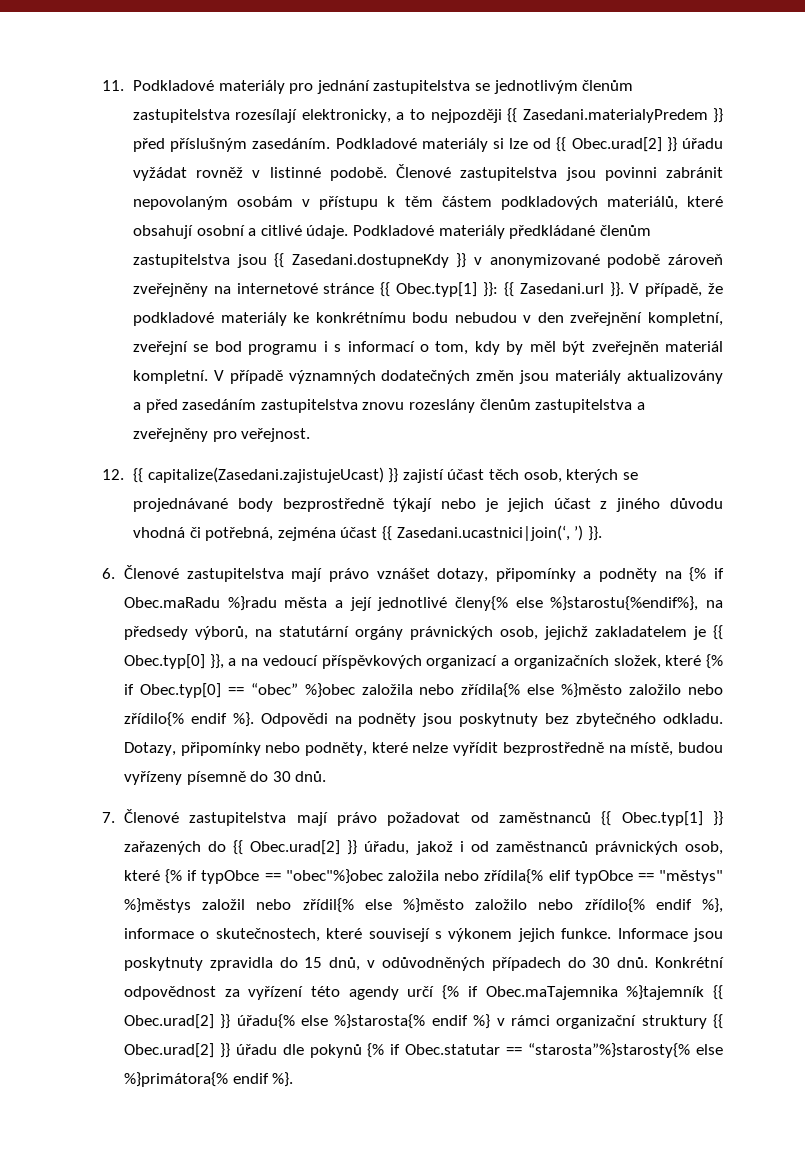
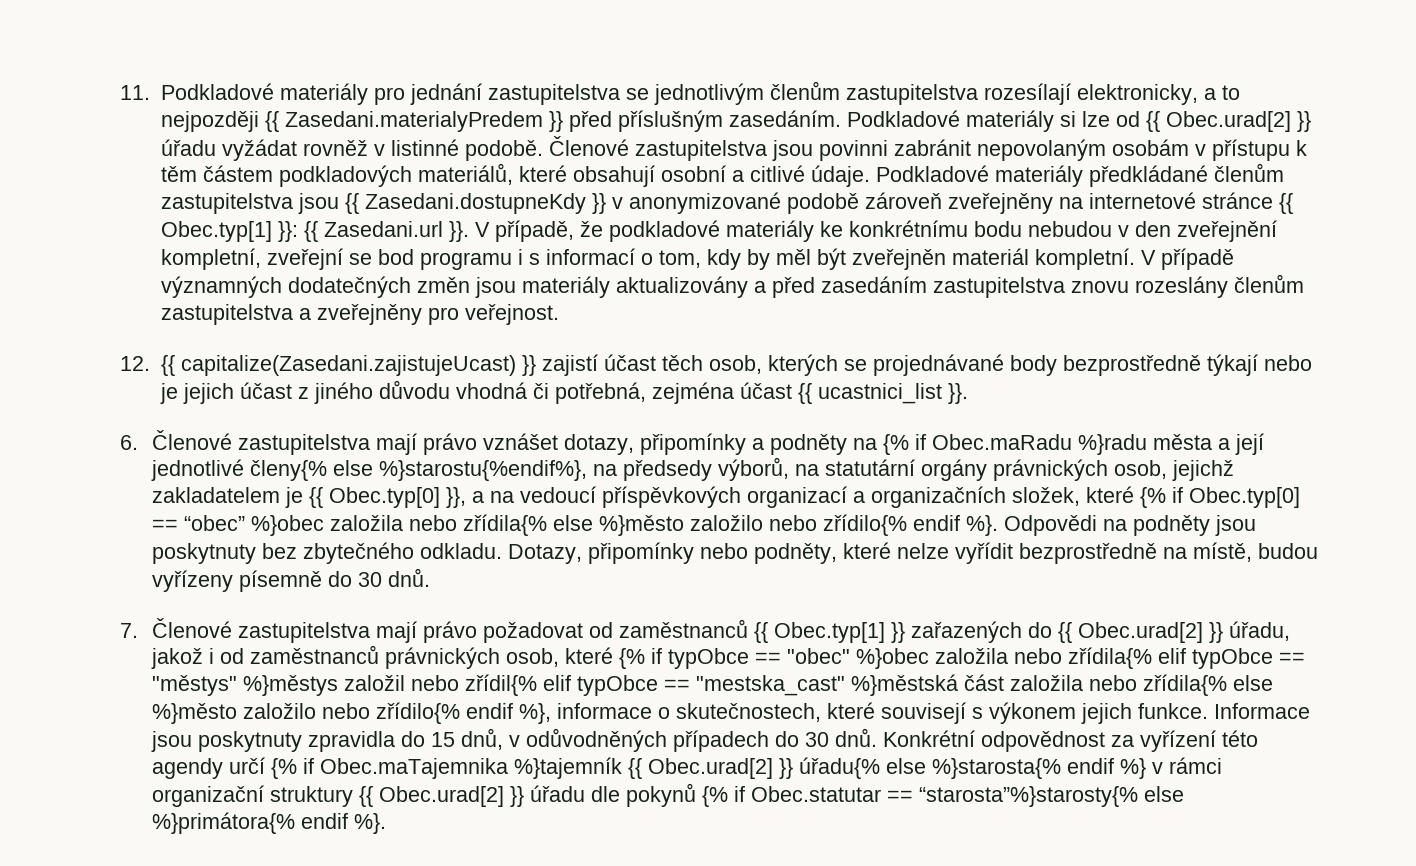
[396,525,584,541] Zasedani.ucastnici|join(‘, ’) -> [817,383,942,404] ucastnici_list
[285,869,383,884] "obec"%}obec -> [786,648,929,669] "obec" %}obec
(354, 905) none -> [542,674,1227,696] elif typObce == "mestska_cast" %}městská část založila nebo zřídila{%

